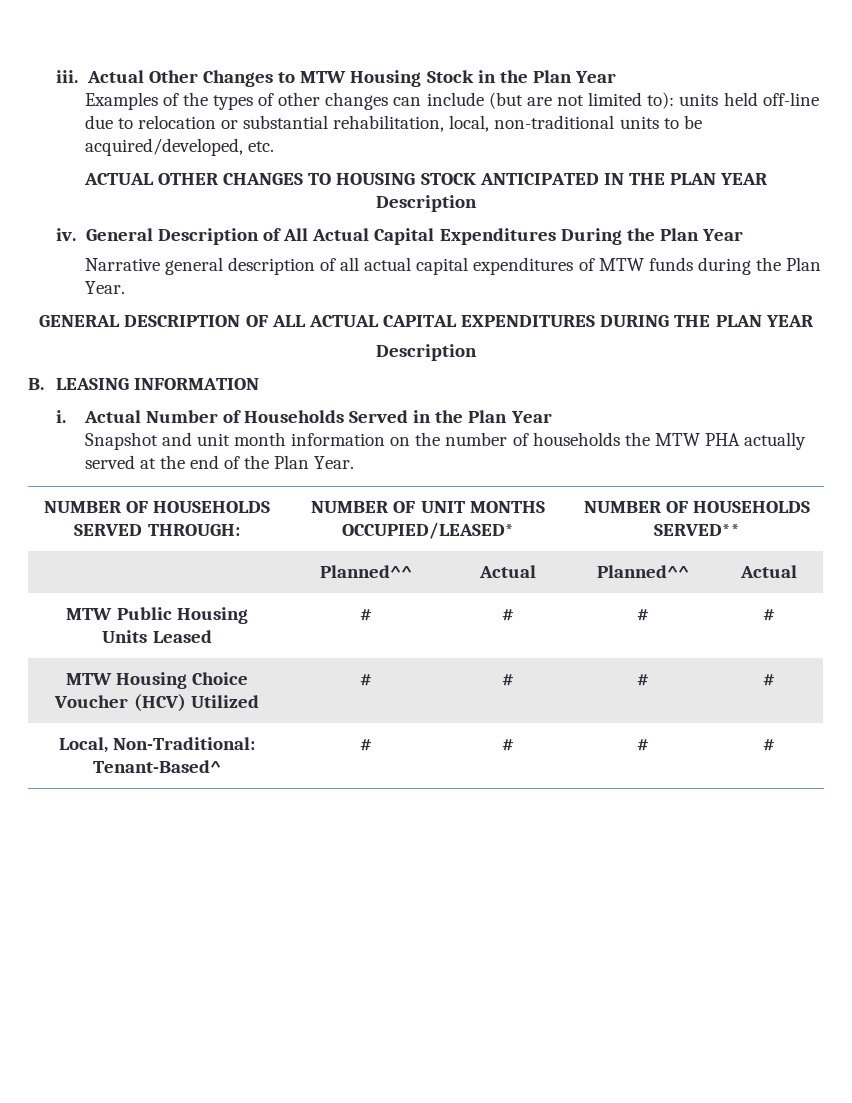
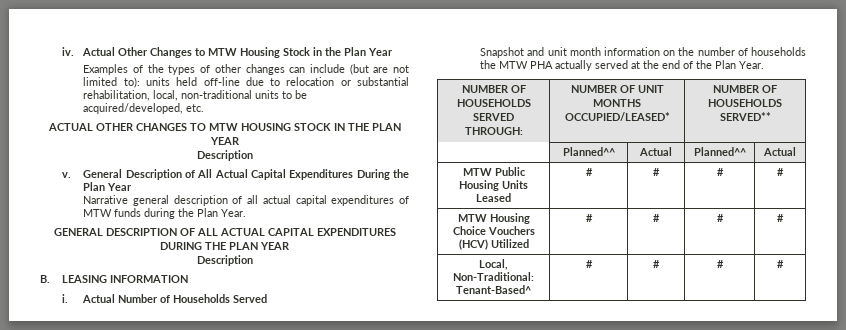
[56,70,79,83] iii. -> [61,47,74,56] iv.
(332, 179) none -> [208,123,238,131] MTW
[479,173,599,185] ANTICIPATED -> (331, 127) none
[56,228,77,241] iv. -> [61,172,71,178] v.
[413,410,552,423] in the Plan Year -> (268, 298) none
[54,695,129,708] Voucher -> [487,226,535,235] Vouchers

